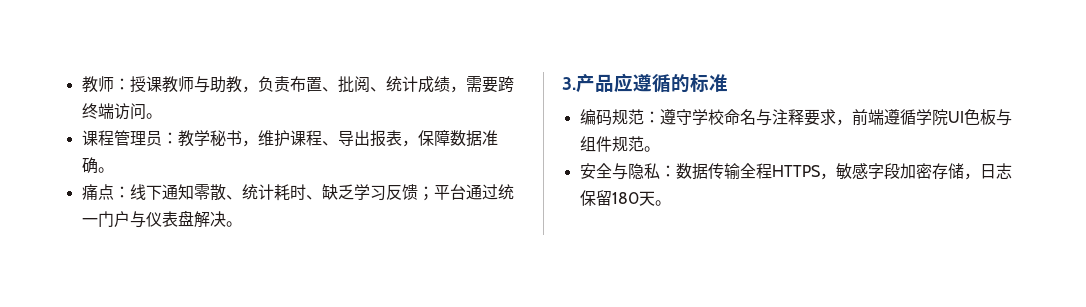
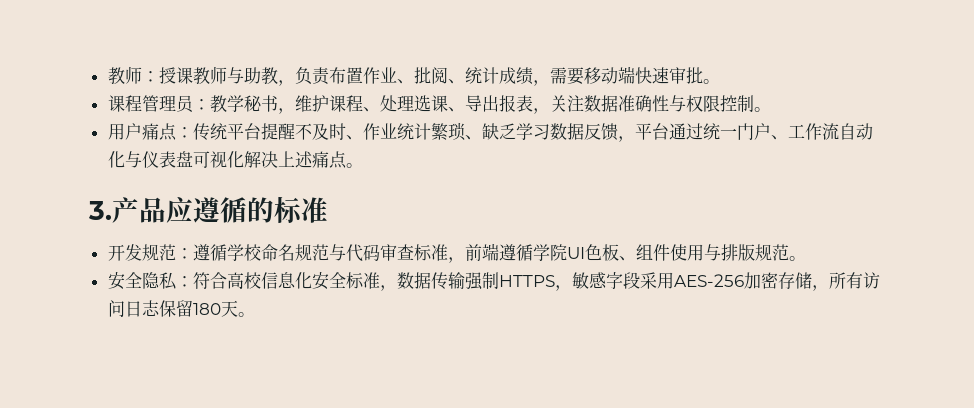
(322, 84) none -> [362,67,397,84] 作业
[497,76,514,93] [81,103,146,120] 跨终端访问 -> [583,66,703,84] 移动端快速审批
(338, 143) none -> [379,95,465,112] 处理选课、
[417,130,450,146] 保障 -> [549,95,584,112] 关注
[97,167,114,173] [81,184,514,201] [81,210,226,228] 。 // 痛点：线下通知零散、统计耗时、缺乏学习反馈；平台通过统一门户与仪表盘解决 -> [651,95,771,112] [107,122,873,142] [107,151,347,169] 性与权限控制。 // 用户痛点：传统平台提醒不及时、作业统计繁琐、缺乏学习数据反馈，平台通过统一门户、工作流自动化与仪表盘可视化解决上述痛点
[579,109,612,126] 编码 -> [107,244,142,261] 开发
[675,109,692,125] 守 -> [209,244,227,261] 循
[755,109,836,126] 与注释要求 -> [294,244,448,262] 规范与代码审查标准
[995,109,1012,126] [579,136,612,152] 与组件 -> [618,244,755,261] 、组件使用与排版
[611,163,676,180] 与隐私： -> [141,272,397,291] 隐私：符合高校信息化安全标准，
[739,163,772,179] 全程 -> [464,272,499,290] 强制
(900, 171) none -> [639,272,744,289] 采用AES-256
(980, 176) none -> [828,272,880,289] [107,300,125,317] 所有访问

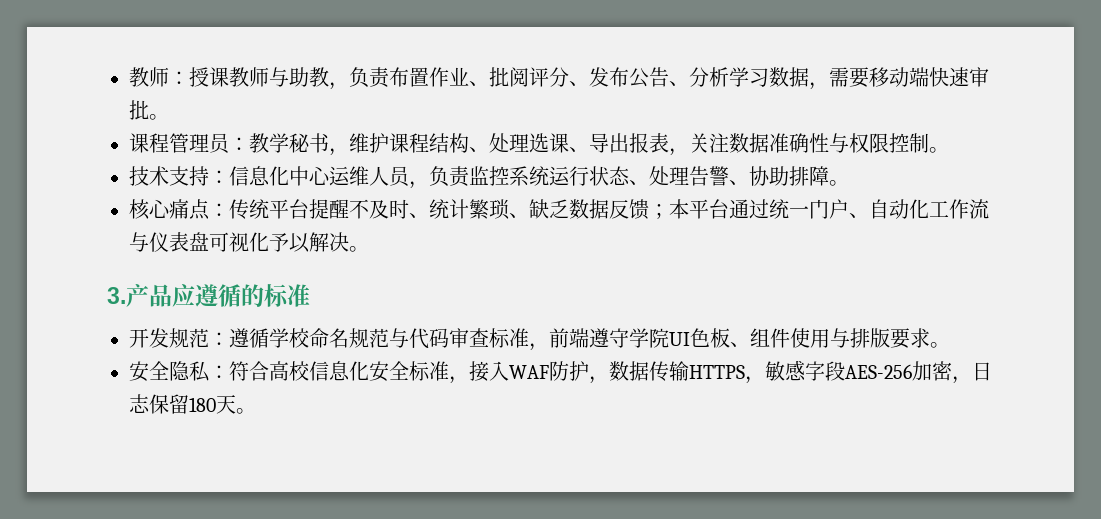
[447,67,533,85] 、统计成绩 -> [529,67,809,88] 评分、发布公告、分析学习数据
(363, 103) none -> [429,133,469,153] 结构
[107,123,142,140] 用户 -> [129,166,849,189] [129,199,171,220] 技术支持：信息化中心运维人员，负责监控系统运行状态、处理告警、协助排障。 // 核心
[362,123,397,140] 作业 -> (429, 215) none
[515,123,550,140] 学习 -> (569, 209) none
[617,136,635,142] ， -> [649,199,689,219] ；本
[787,123,873,140] [107,151,125,168] 工作流自动化 -> [869,199,989,219] 自动化工作流
[243,151,347,169] 解决上述痛点 -> [269,232,349,253] 予以解决
[515,244,533,261] 循 -> [609,328,629,348] 守
[754,244,789,261] 规范 -> [890,328,930,349] 要求
(397, 288) none -> [469,361,609,384] 接入WAF防护，
[464,272,499,290] 强制 -> (689, 371) none
[639,272,674,289] 采用 -> (845, 371) none
[777,272,880,291] [107,300,125,317] 存储，所有访问 -> [952,376,972,384] ，

